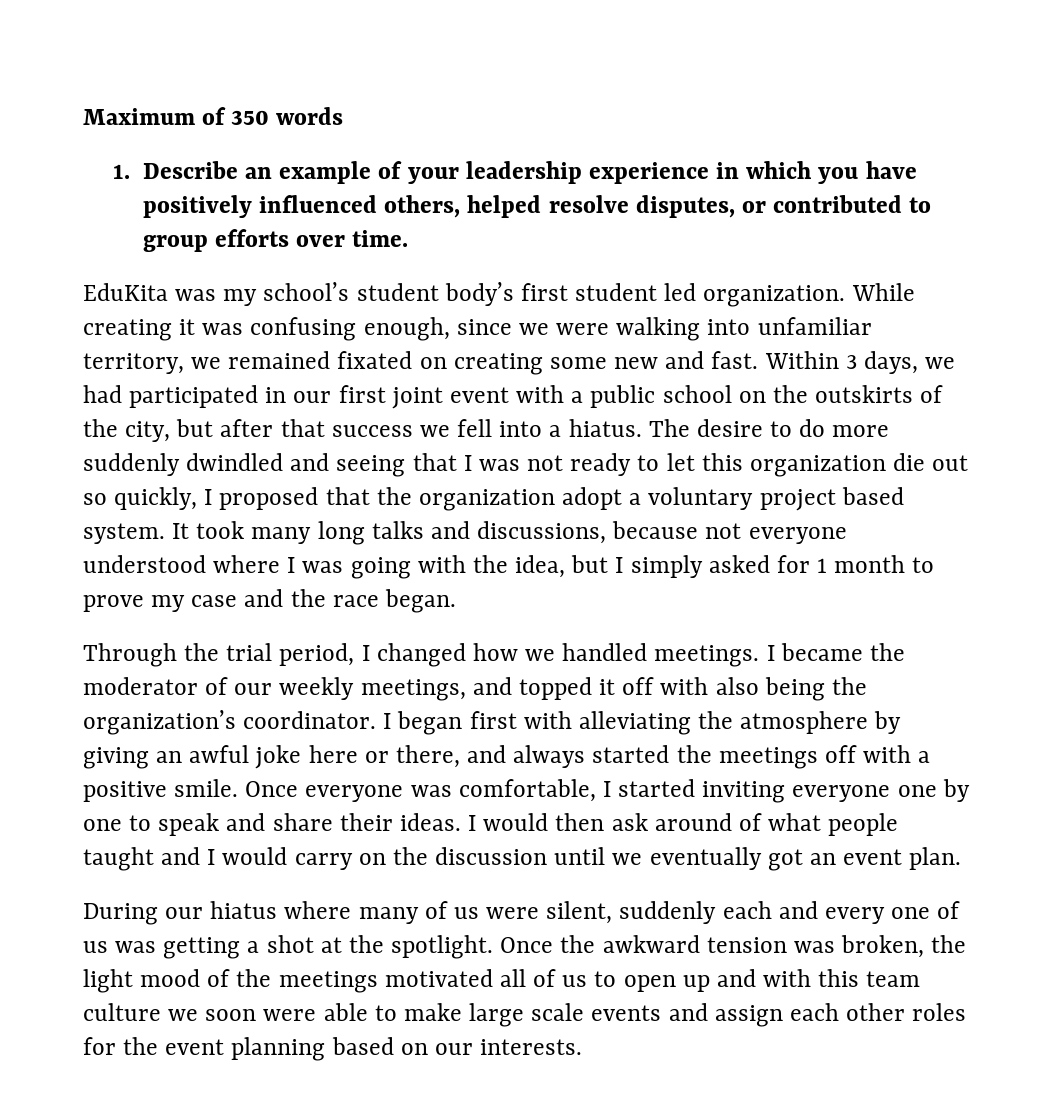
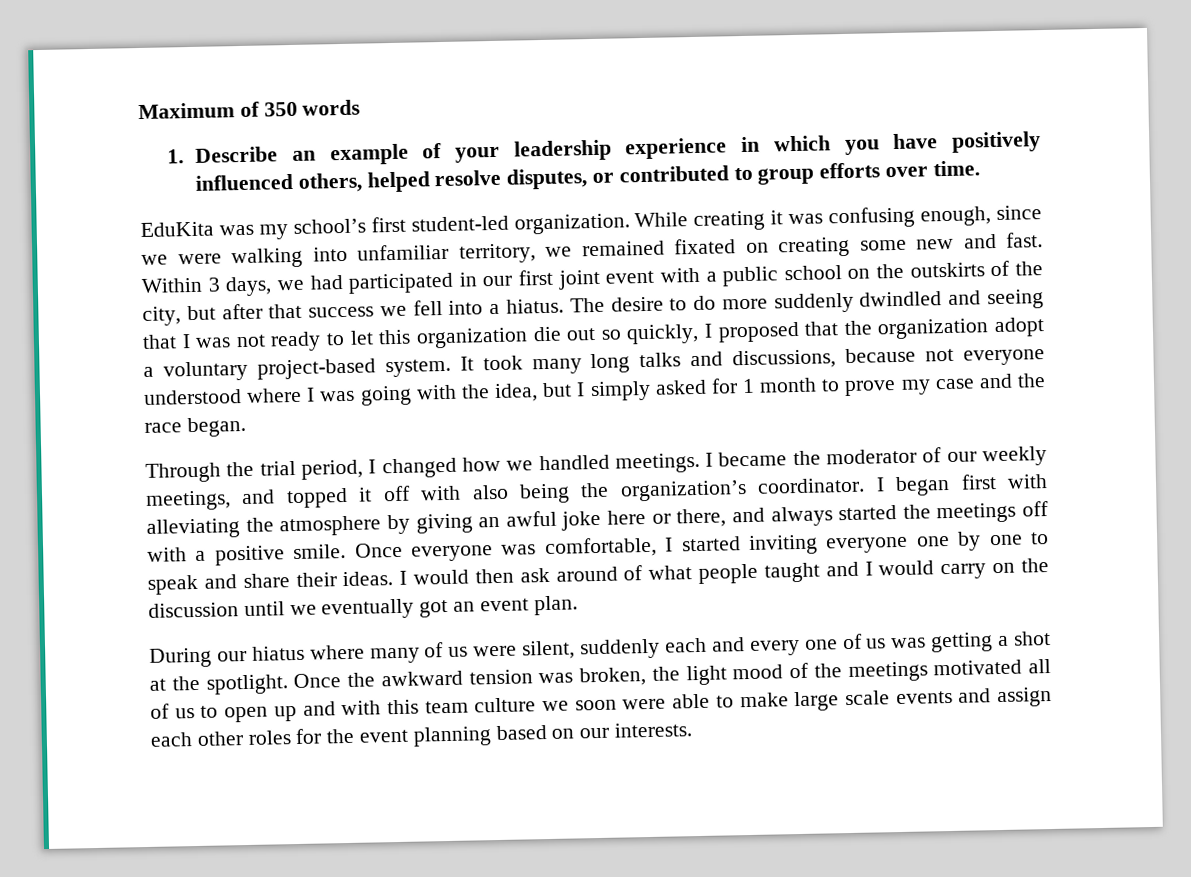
[356,282,697,306] student body’s first student led -> [370,215,509,233] first student-led
[759,487,904,511] project based -> [256,358,376,380] project-based

